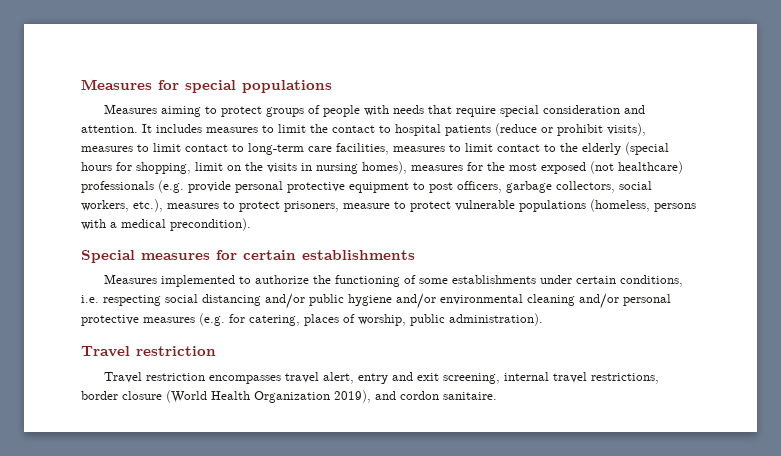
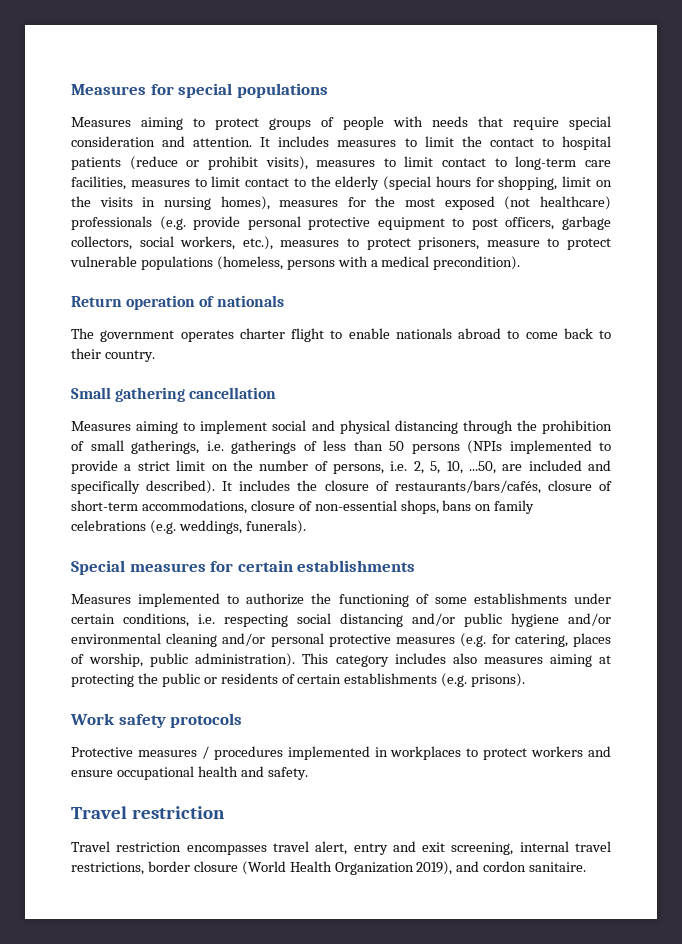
(251, 224) none -> [71,295,284,310] [71,328,611,342] [71,348,155,362] [71,387,277,402] [71,420,613,434] [71,440,611,454] [71,460,611,474] [71,480,612,494] [71,500,535,514] [71,520,306,534] // Return operation of nationals // The government operates charter flight to enable nationals abroad to come back to their country. // Small gathering cancellation // Measures aiming to implement social and physical distancing through the prohibition of small gatherings, i.e. gatherings of less than 50 persons (NPIs implemented to provide a strict limit on the number of persons, i.e. 2, 5, 10, ...50, are included and specifically described). It includes the closure of restaurants/bars/cafés, closure of short-term accommodations, closure of non-essential shops, bans on family celebrations (e.g. weddings, funerals).
(543, 319) none -> [302,653,612,667] [71,673,526,687] [70,713,243,728] [71,746,611,760] [71,766,308,780] This category includes also measures aiming at protecting the public or residents of certain establishments (e.g. prisons). // Work safety protocols // Protective measures / procedures implemented in workplaces to protect workers and ensure occupational health and safety.

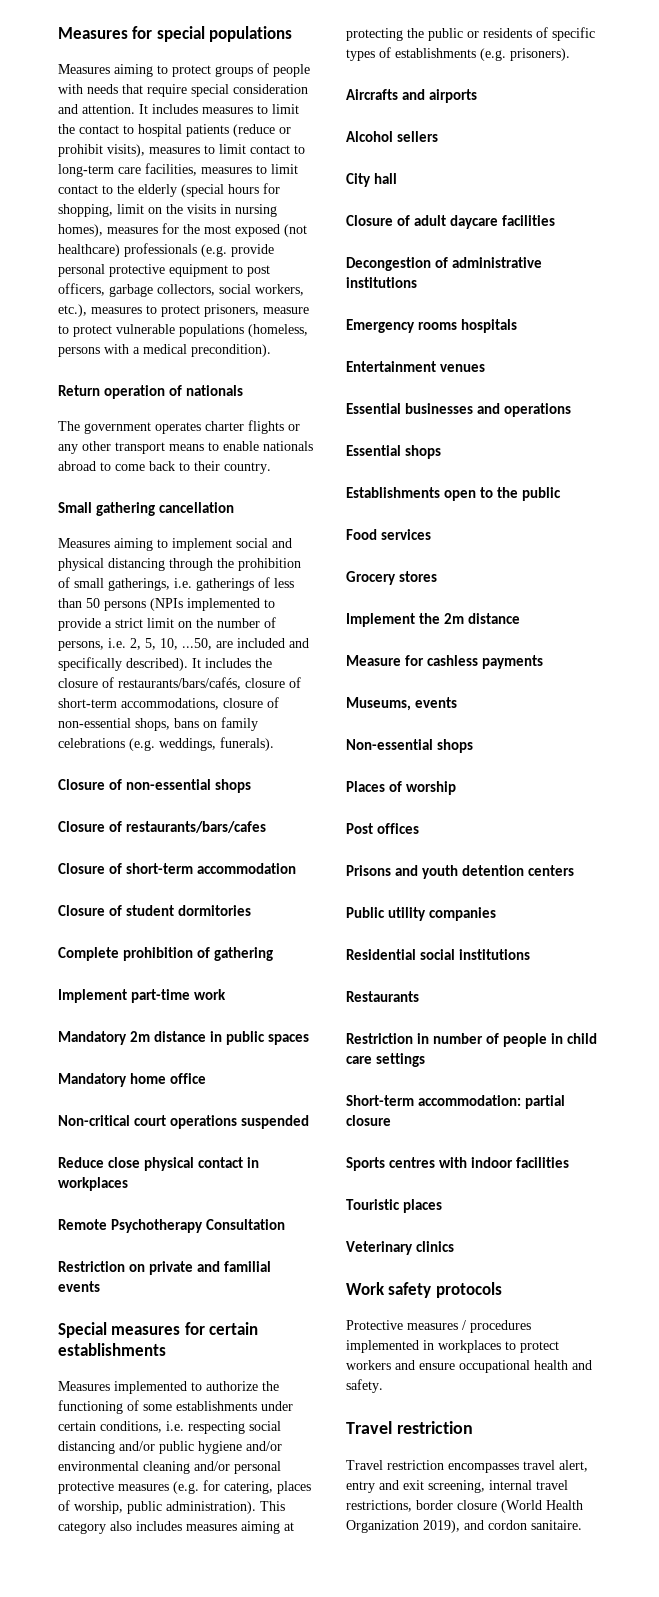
[291,328,324,342] flight -> [248,420,300,434] [58,441,204,454] flights or any other transport means
(306, 527) none -> [58,779,252,793] [58,821,267,833] [58,863,297,874] [58,905,252,916] [58,947,274,961] [58,989,227,1003] [58,1031,310,1045] [58,1073,207,1087] [58,1115,310,1129] [58,1157,260,1171] [58,1177,128,1191] [58,1219,286,1233] [58,1261,272,1275] [58,1281,100,1292] // Closure of non-essential shops // Closure of restaurants/bars/cafes // Closure of short-term accommodation // Closure of student dormitories // Complete prohibition of gathering // Implement part-time work // Mandatory 2m distance in public spaces // Mandatory home office // Non-critical court operations suspended // Reduce close physical contact in workplaces // Remote Psychotherapy Consultation // Restriction on private and familial events
[394,653,477,664] includes also -> [110,1521,182,1531] also includes
[297,673,526,687] certain establishments (e.g. prisons). -> [552,27,595,41] [346,47,570,61] [346,89,478,103] [346,131,439,142] [346,173,398,187] [346,215,556,229] [346,257,543,271] [346,277,417,288] [346,319,518,333] [346,361,486,372] [346,403,572,417] [346,445,442,459] [346,487,562,501] [346,529,432,540] [346,571,438,585] [346,613,521,627] [346,655,544,669] [346,697,458,711] [346,739,474,753] [346,781,457,795] [346,823,420,834] [346,865,575,879] [346,907,497,921] [346,949,531,960] [346,991,419,1002] [346,1033,598,1047] [346,1053,426,1067] [346,1095,566,1109] [346,1115,391,1126] [346,1157,570,1171] [346,1199,443,1213] [346,1241,455,1255] specific types of establishments (e.g. prisoners). // Aircrafts and airports // Alcohol sellers // City hall // Closure of adult daycare facilities // Decongestion of administrative institutions // Emergency rooms hospitals // Entertainment venues // Essential businesses and operations // Essential shops // Establishments open to the public // Food services // Grocery stores // Implement the 2m distance // Measure for cashless payments // Museums, events // Non-essential shops // Places of worship // Post offices // Prisons and youth detention centers // Public utility companies // Residential social institutions // Restaurants // Restriction in number of people in child care settings // Short-term accommodation: partial closure // Sports centres with indoor facilities // Touristic places // Veterinary clinics

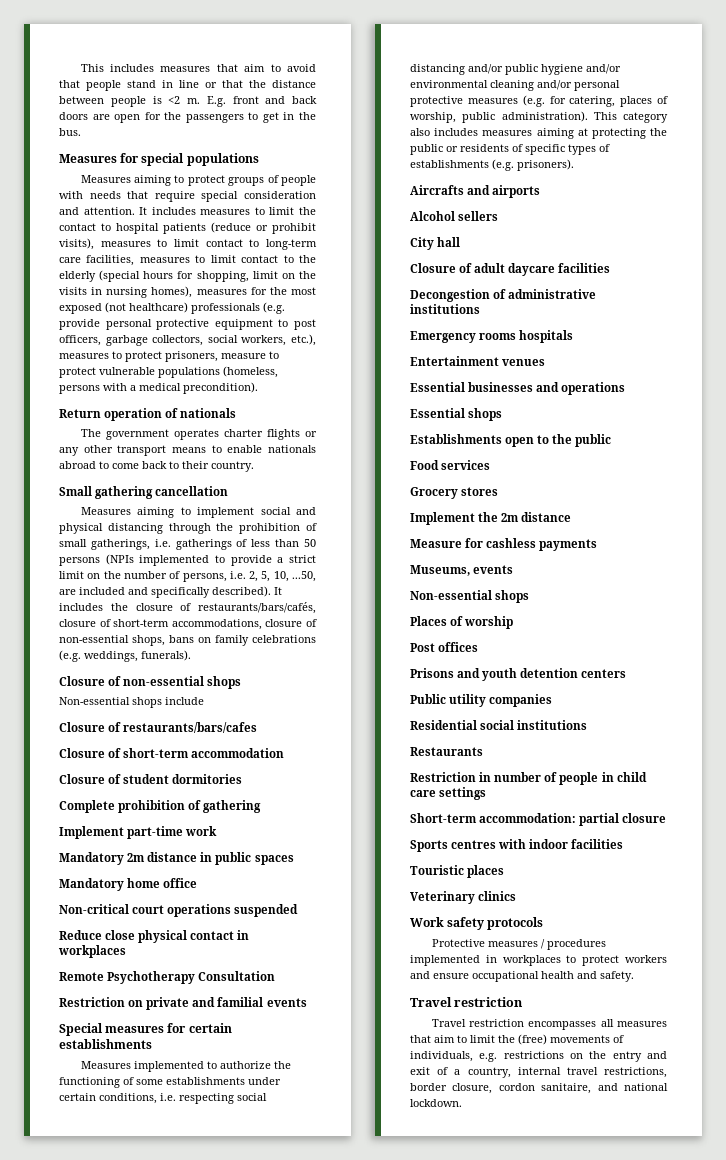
(58, 33) none -> [80,64,316,72] [59,80,316,91] [59,96,317,107] [59,112,316,123] [59,128,81,136] This includes measures that aim to avoid that people stand in line or that the distance between people is <2 m. E.g. front and back doors are open for the passengers to get in the bus. //
(252, 786) none -> [59,697,204,708] // Non-essential shops include
[523,1460,588,1472] [346,1480,568,1493] [346,1500,583,1513] [346,1520,582,1533] travel alert, entry and exit screening, internal travel restrictions, border closure (World Health Organization 2019), and cordon sanitaire. -> [600,1019,667,1027] [410,1034,624,1045] [410,1051,667,1062] [410,1067,667,1078] [410,1083,668,1094] [410,1099,462,1107] all measures that aim to limit the (free) movements of individuals, e.g. restrictions on the entry and exit of a country, internal travel restrictions, border closure, cordon sanitaire, and national lockdown.

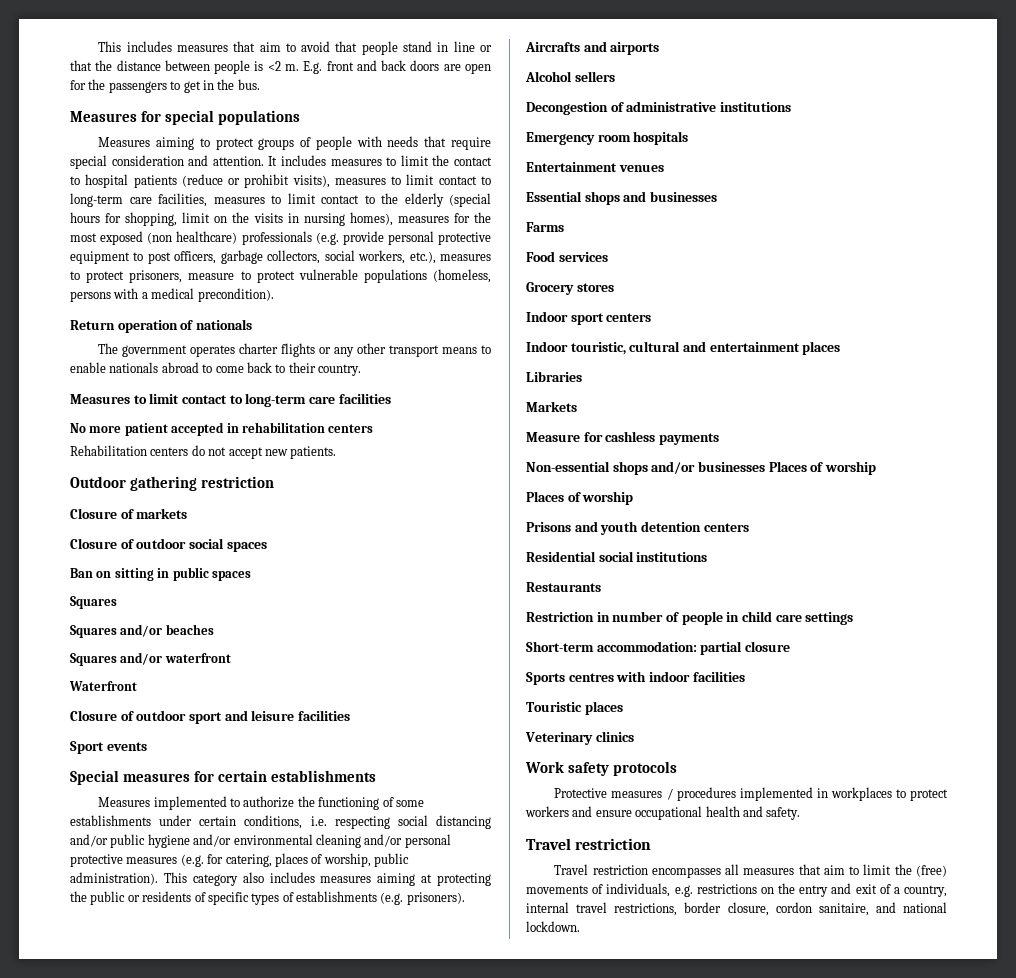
[105,302,126,313] (not -> [147,232,173,244] (non
[59,486,229,499] [80,507,316,518] [59,523,317,534] [59,539,316,550] [59,554,316,566] [59,571,317,582] [59,586,282,598] [59,602,316,614] [59,619,317,630] [59,635,316,646] [59,650,191,662] [59,676,242,689] [59,697,204,708] [59,722,258,733] [59,748,285,758] [59,774,243,784] [59,800,262,813] [59,826,218,839] [59,852,294,865] [59,878,198,891] [59,904,299,917] [59,930,250,943] [58,945,126,958] [59,971,276,984] [59,997,264,1010] Small gathering cancellation // Measures aiming to implement social and physical distancing through the prohibition of small gatherings, i.e. gatherings of less than 50 persons (NPIs implemented to provide a strict limit on the number of persons, i.e. 2, 5, 10, ...50, are included and specifically described). It includes the closure of restaurants/bars/cafés, closure of short-term accommodations, closure of non-essential shops, bans on family celebrations (e.g. weddings, funerals). // Closure of non-essential shops // Non-essential shops include // Closure of restaurants/bars/cafes // Closure of short-term accommodation // Closure of student dormitories // Complete prohibition of gathering // Implement part-time work // Mandatory 2m distance in public spaces // Mandatory home office // Non-critical court operations suspended // Reduce close physical contact in workplaces // Remote Psychotherapy Consultation // Restriction on private and familial -> [70,393,391,407] [70,422,374,436] [70,445,337,459] [70,476,274,491] [70,508,188,519] [70,538,267,552] [70,567,251,581] [70,596,117,609] [70,624,214,638] [70,652,231,666] [69,681,137,691] [70,710,350,724] [70,741,104,754] Measures to limit contact to long-term care facilities // No more patient accepted in rehabilitation centers // Rehabilitation centers do not accept new patients. // Outdoor gathering restriction // Closure of markets // Closure of outdoor social spaces // Ban on sitting in public spaces // Squares // Squares and/or beaches // Squares and/or waterfront // Waterfront // Closure of outdoor sport and leisure facilities // Sport
[410,237,461,250] [410,263,611,276] // City hall // Closure of adult daycare facilities -> (615, 76) none
[479,333,517,340] rooms -> [597,134,631,142] room
[468,382,626,395] [410,408,503,421] [410,434,612,447] [410,460,491,470] [410,487,499,499] [410,512,572,525] businesses and operations // Essential shops // Establishments open to the public // Food services // Grocery stores // Implement the 2m distance -> [584,191,717,205] [526,222,564,232] [526,251,608,262] [526,282,614,295] [526,311,652,325] [526,341,841,355] [526,371,582,382] [526,401,577,412] shops and businesses // Farms // Food services // Grocery stores // Indoor sport centers // Indoor touristic, cultural and entertainment places // Libraries // Markets
[410,565,514,576] [410,590,530,603] [410,616,514,629] [410,642,479,652] // Museums, events // Non-essential shops // Places of worship // Post offices -> [526,461,876,475] [526,491,634,505] // Non-essential shops and/or businesses Places of worship // Places of worship
[410,694,553,707] // Public utility companies -> (749, 527) none

